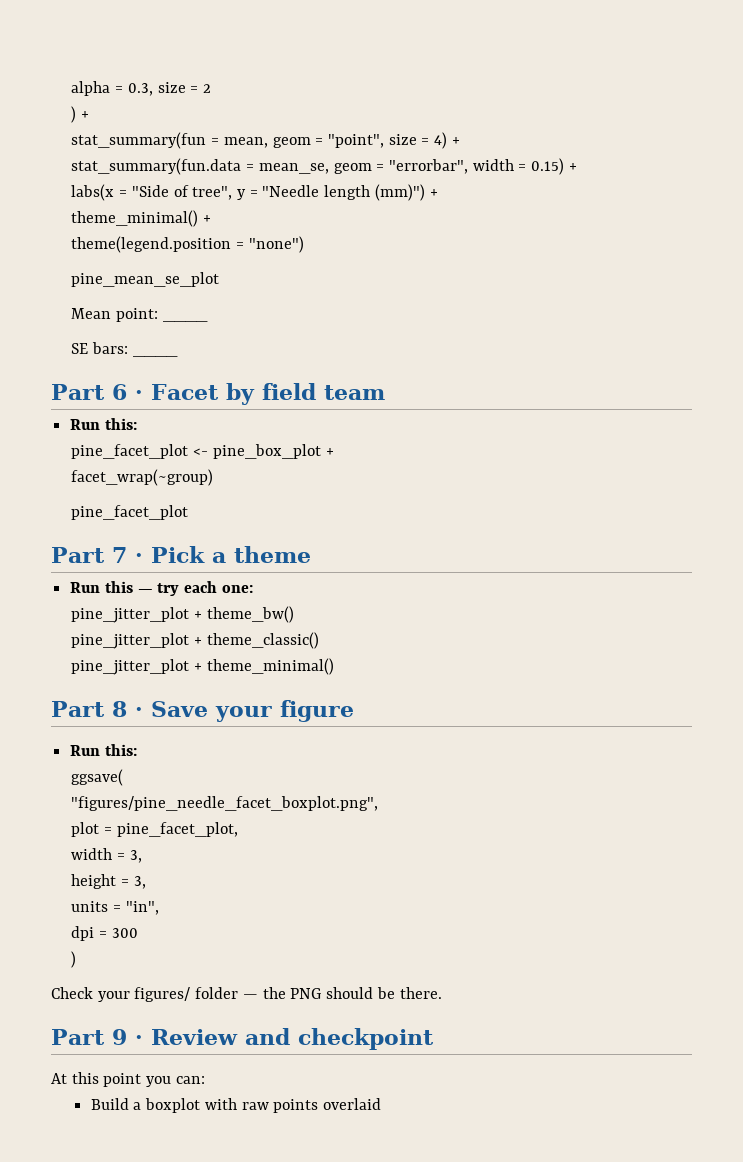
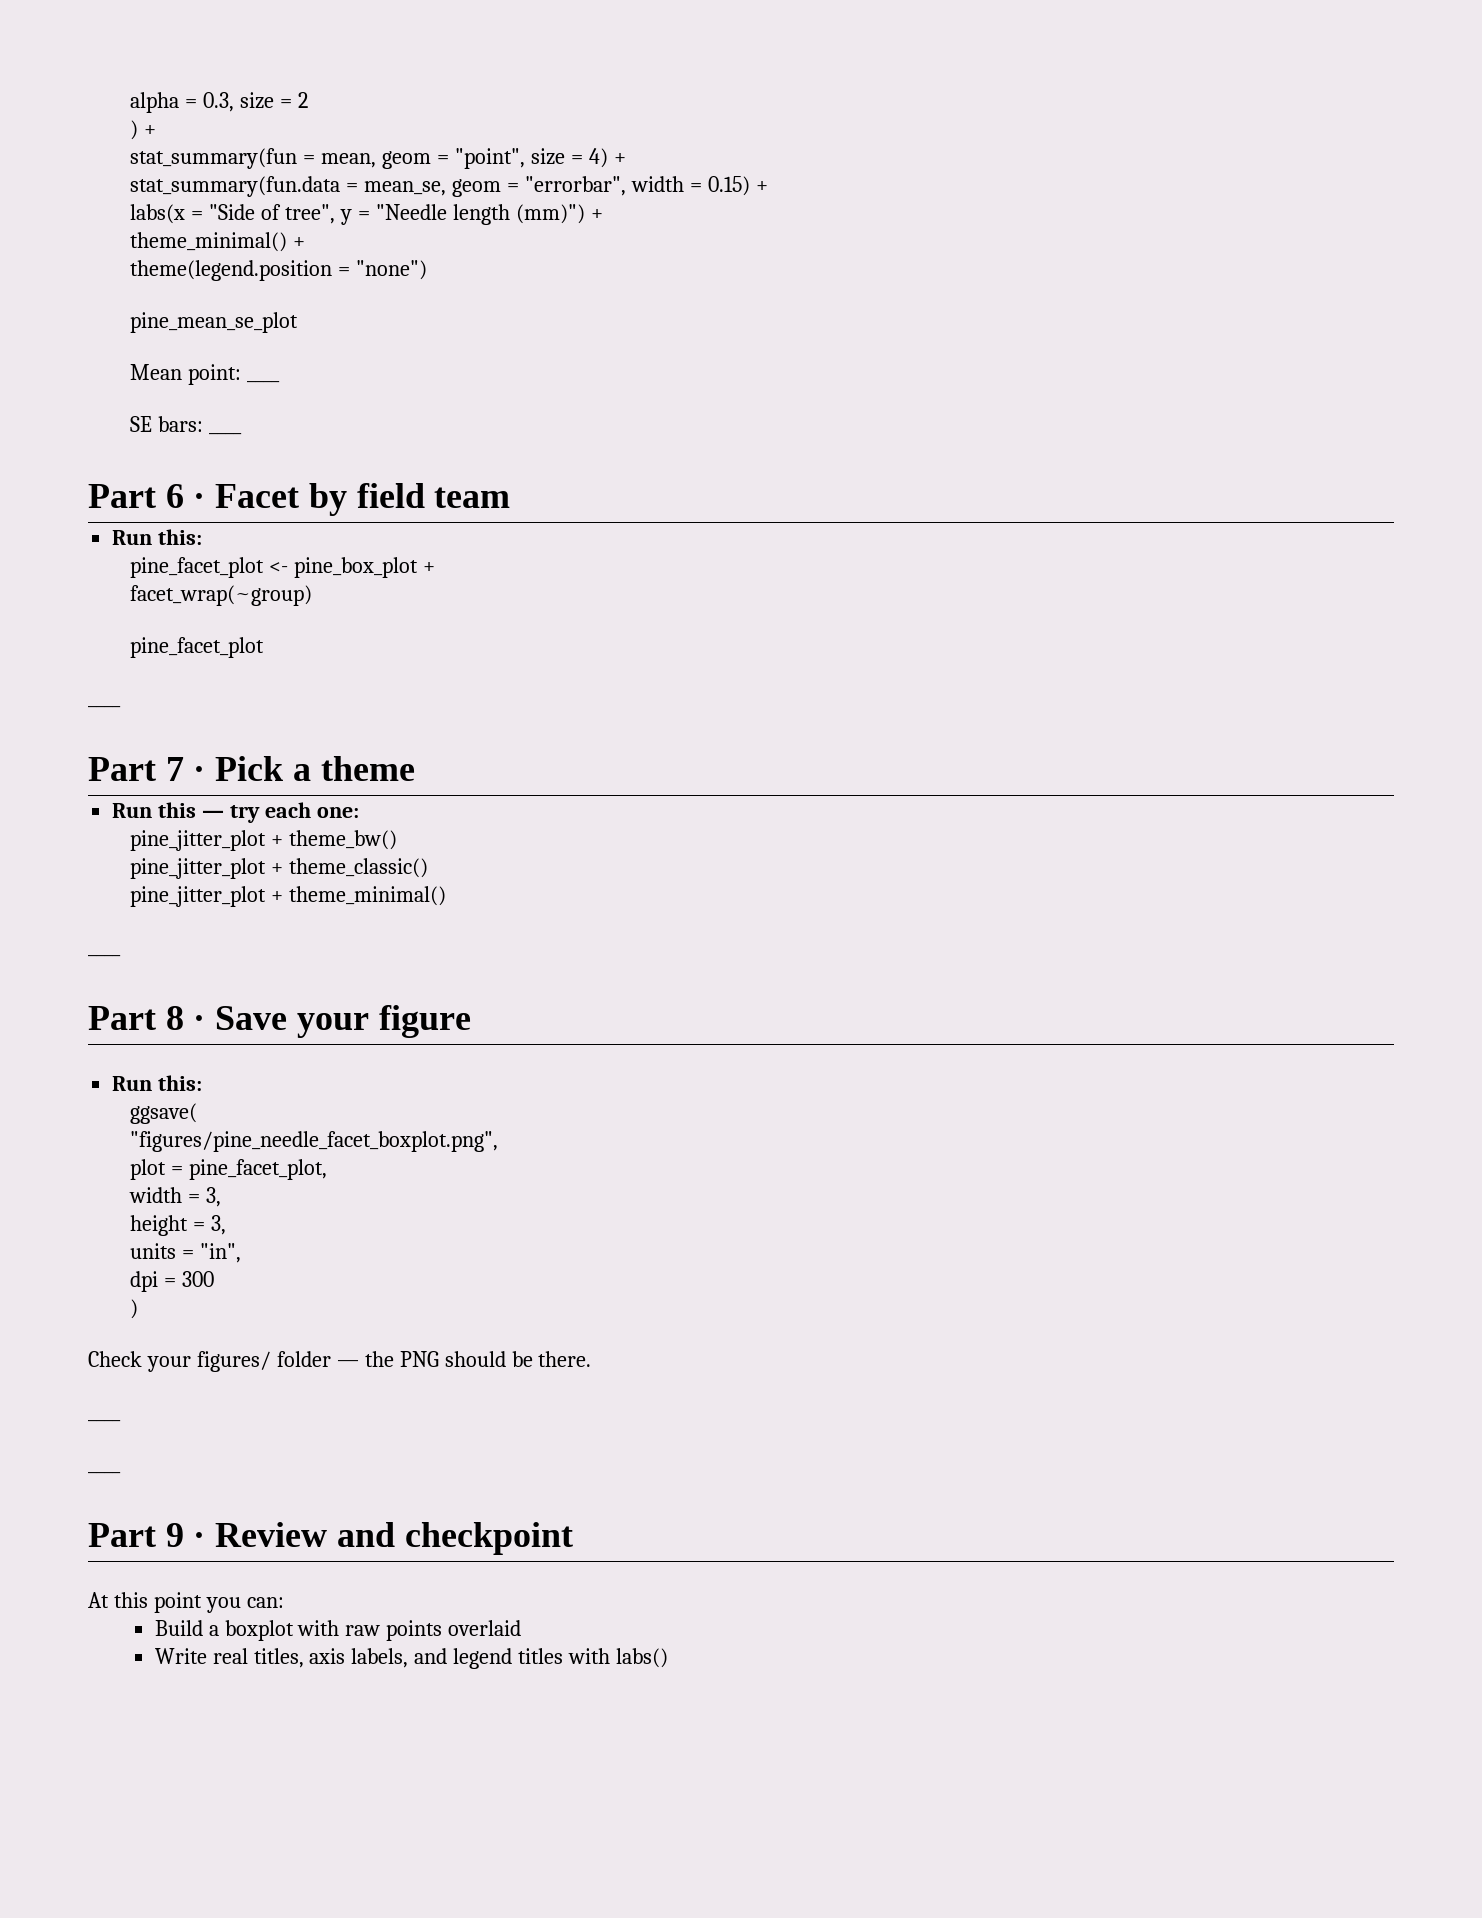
(189, 512) none -> [88,705,121,708] // ____
(334, 666) none -> [88,954,121,957] // ____
(442, 993) none -> [88,1419,121,1422] [88,1471,121,1474] // ____ // ____
(381, 1104) none -> [154,1648,669,1669] // Write real titles, axis labels, and legend titles with labs()

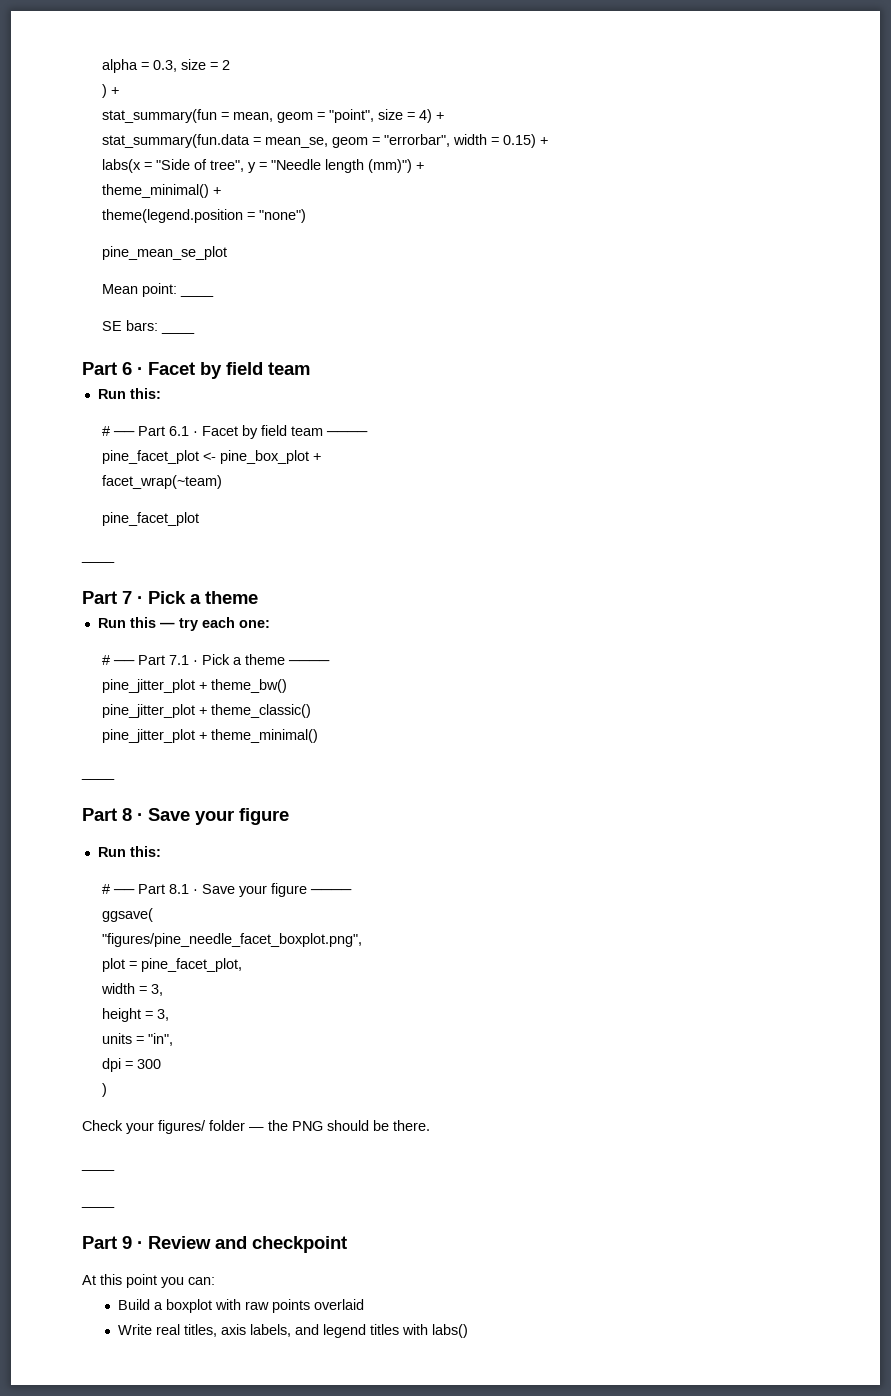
(203, 537) none -> [101,425,368,439] // # ── Part 6.1 · Facet by field team ────
[130,585,313,606] facet_wrap(~group) -> [101,475,222,489] facet_wrap(~team)
(359, 812) none -> [101,654,330,665] // # ── Part 7.1 · Pick a theme ────
(203, 1083) none -> [101,883,352,897] // # ── Part 8.1 · Save your figure ────

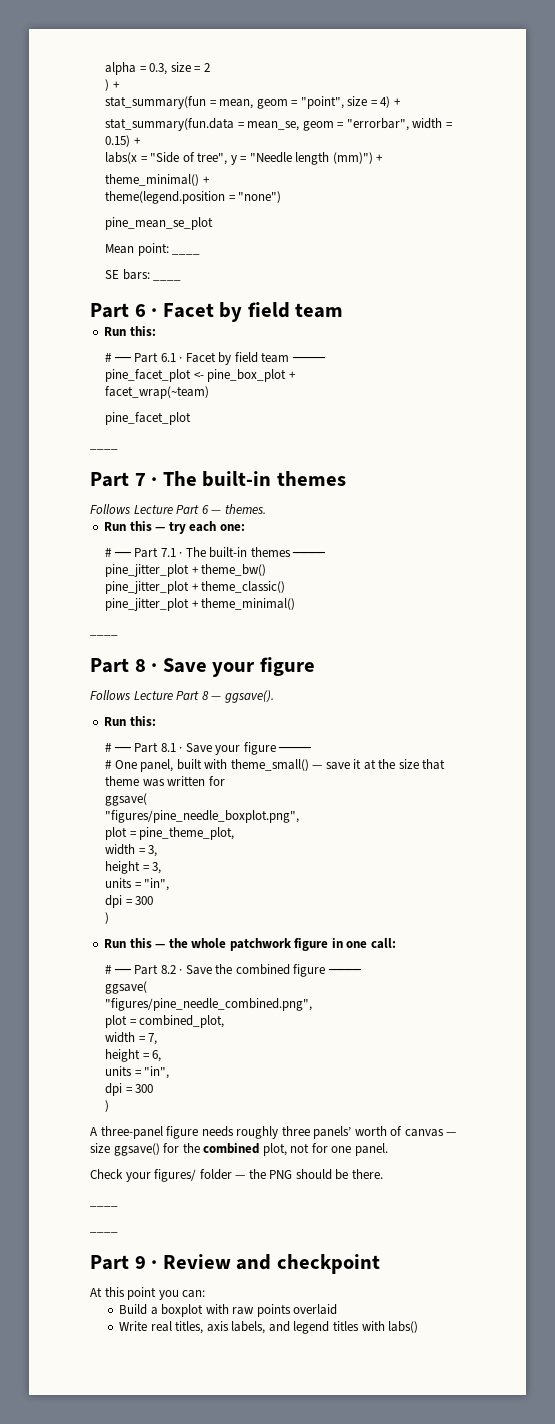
[148,591,258,604] Pick a theme -> [162,471,346,487] [90,504,266,514] The built-in themes // Follows Lecture Part 6 — themes.
[201,654,285,665] Pick a theme -> [185,547,291,558] The built-in themes
(289, 816) none -> [90,690,274,703] // Follows Lecture Part 8 — ggsave().
[101,908,153,922] [101,933,362,947] [101,958,242,972] // ggsave( // "figures/pine_needle_facet_boxplot.png", // plot = pine_facet_plot, -> [105,759,446,772] [105,776,225,787] [105,793,148,806] [105,810,300,823] [105,827,235,840] // # One panel, built with theme_small() — save it at the size that theme was written for // ggsave( // "figures/pine_needle_boxplot.png", // plot = pine_theme_plot,
(107, 1090) none -> [104,938,396,951] [105,964,361,977] [105,981,148,994] [105,998,313,1011] [105,1015,225,1028] [105,1032,158,1045] [105,1049,162,1062] [105,1066,170,1079] [105,1083,154,1096] [105,1100,110,1112] [90,1126,457,1139] [90,1143,388,1156] // Run this — the whole patchwork figure in one call: // # ── Part 8.2 · Save the combined figure ──── // ggsave( // "figures/pine_needle_combined.png", // plot = combined_plot, // width = 7, // height = 6, // units = "in", // dpi = 300 // ) // A three-panel figure needs roughly three panels’ worth of canvas — size ggsave() for the combined plot, not for one panel.

